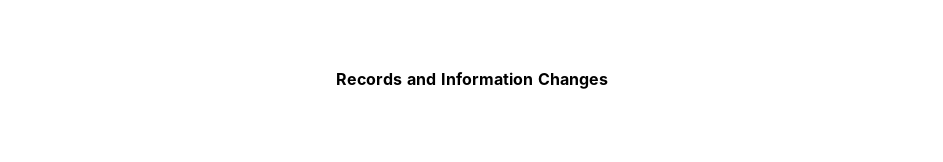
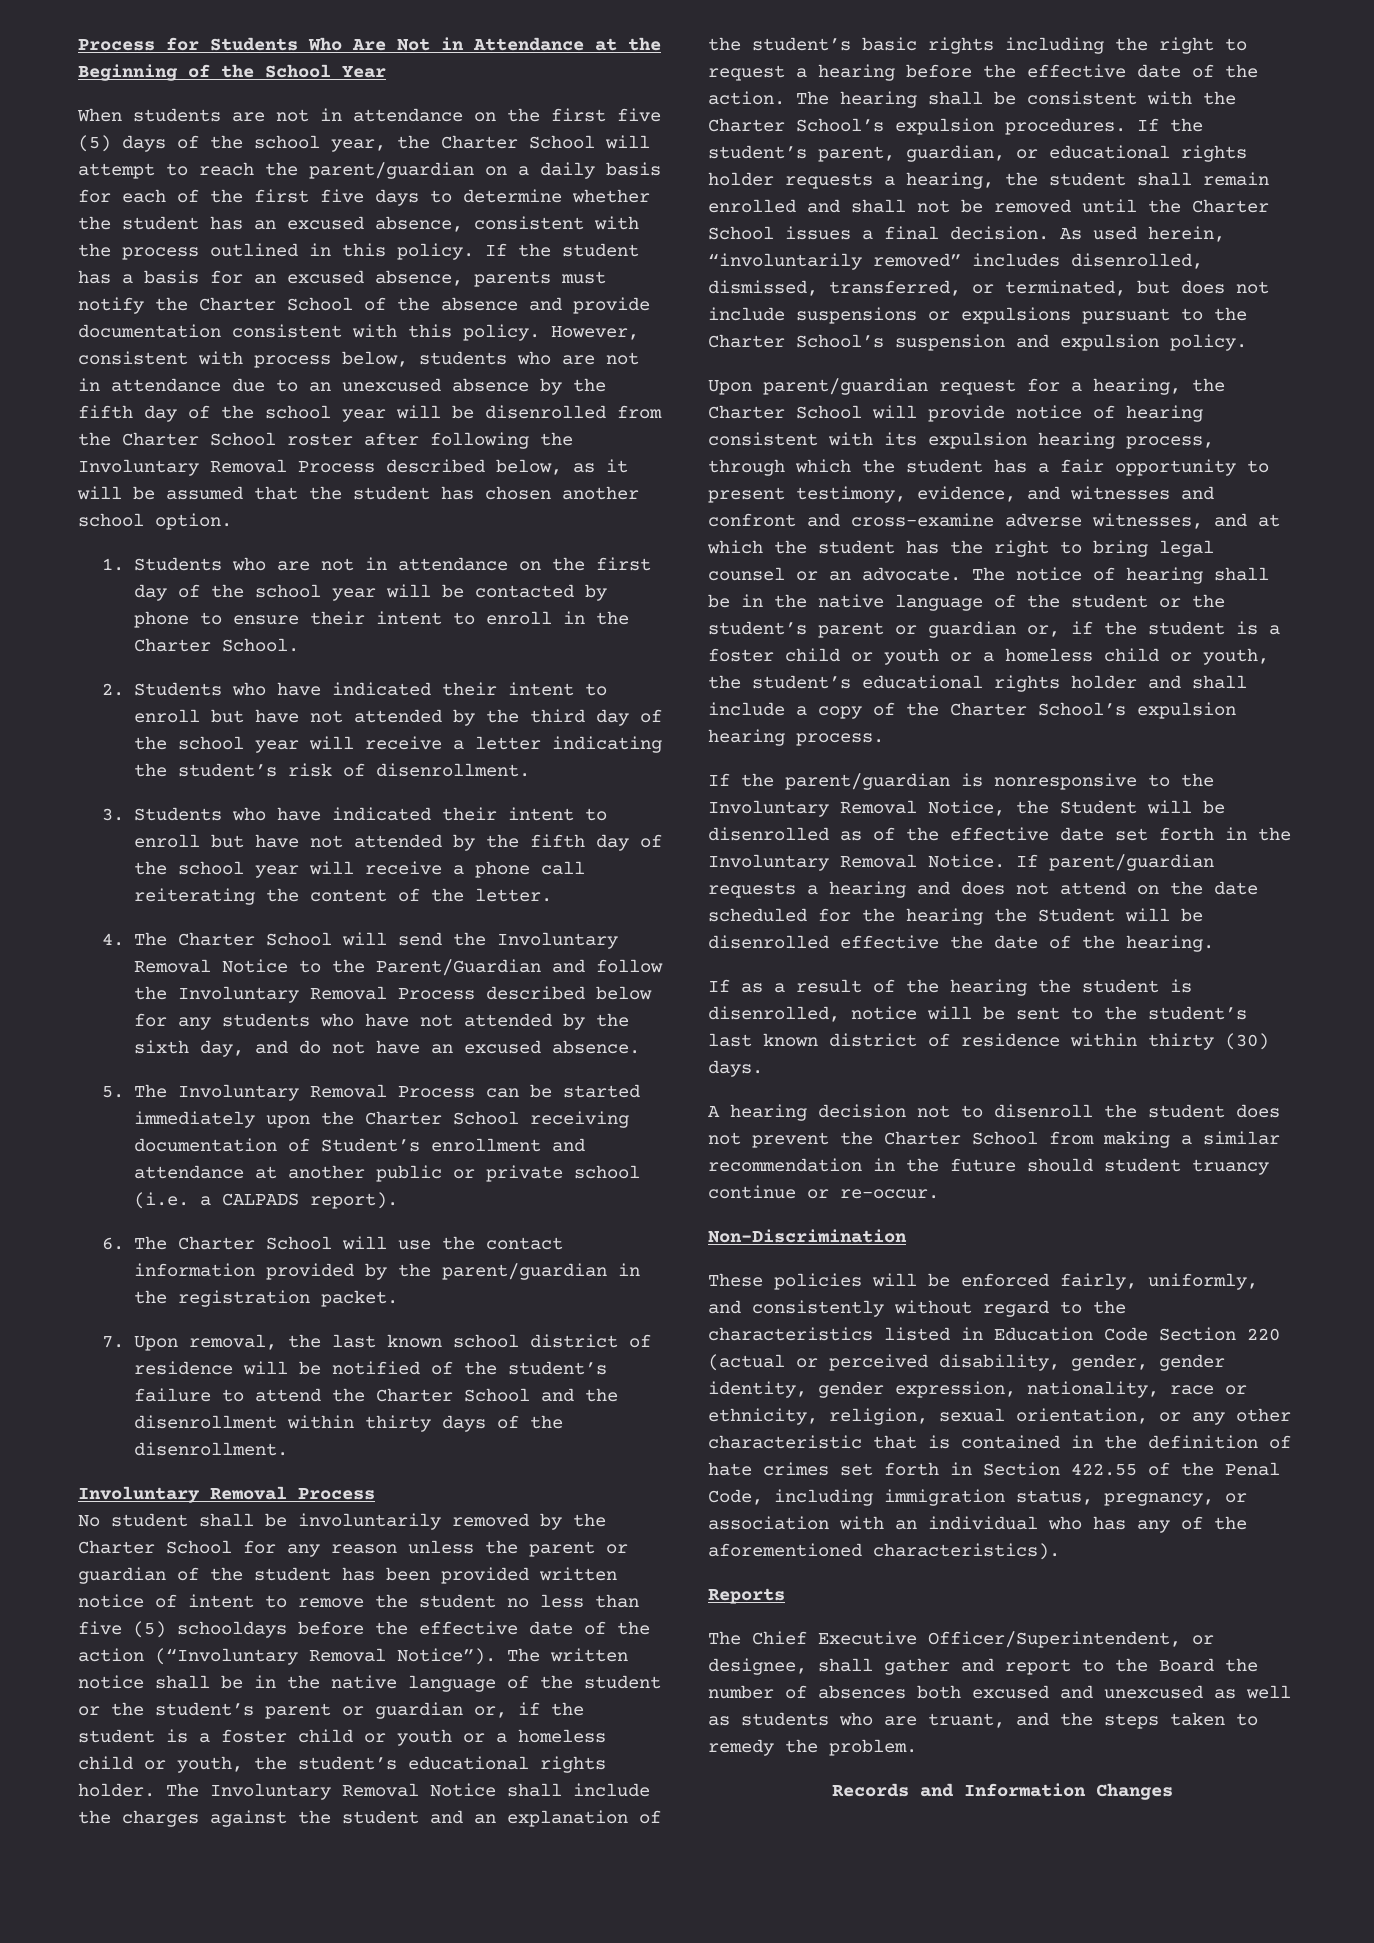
(335, 79) none -> [78,37,661,51] [78,64,386,81] [77,108,661,122] [78,135,650,152] [78,162,661,179] [78,189,650,206] [78,216,639,232] [78,243,639,260] [78,270,606,287] [78,297,650,314] [78,324,639,341] [78,351,639,368] [78,378,606,395] [78,405,662,422] [78,432,573,449] [78,459,628,476] [77,486,639,500] [78,513,232,530] [102,557,651,571] [133,584,607,601] [133,611,629,628] [133,638,299,652] [102,682,607,696] [133,709,662,726] [133,736,662,753] [133,763,530,777] [102,807,607,821] [133,834,662,851] [133,861,585,878] [133,888,552,905] [102,932,618,949] [133,959,663,976] [133,986,652,1003] [133,1013,629,1030] [133,1040,640,1057] [102,1084,640,1101] [133,1111,629,1128] [133,1138,585,1152] [133,1165,640,1182] [133,1192,398,1209] [102,1236,563,1250] [133,1263,640,1280] [133,1290,398,1307] [102,1334,651,1351] [133,1361,607,1375] [133,1388,618,1402] [133,1415,563,1432] [133,1442,288,1456] [78,1486,375,1503] [78,1513,606,1530] [78,1540,628,1557] [78,1567,617,1584] [78,1594,639,1608] [78,1621,650,1638] [78,1648,628,1665] [78,1675,661,1692] [78,1702,584,1719] [78,1729,606,1746] [78,1756,606,1773] [78,1783,650,1800] [78,1810,661,1827] [708,37,1247,54] [708,64,1258,81] [708,91,1236,108] [708,118,1203,135] [708,145,1247,162] [708,172,1269,189] [708,199,1269,213] [708,226,1225,242] [708,253,1203,270] [708,280,1269,296] [708,307,1247,324] [708,334,1247,351] [708,378,1225,395] [708,405,1203,422] [708,432,1214,449] [708,459,1269,476] [708,486,1214,503] [708,513,1280,529] [707,540,1214,557] [708,567,1269,584] [708,594,1225,611] [708,621,1280,638] [708,648,1269,665] [708,675,1247,692] [708,702,1236,719] [708,729,884,746] [708,773,1214,790] [708,800,1225,817] [708,827,1291,841] [708,854,1214,871] [708,881,1258,898] [708,908,1203,925] [708,935,1214,952] [708,979,1192,996] [708,1006,1247,1022] [708,1033,1269,1050] [708,1060,763,1077] [708,1104,1280,1121] [708,1131,1280,1148] [708,1158,1269,1175] [708,1185,939,1199] [708,1229,907,1243] [708,1273,1258,1290] [708,1300,1126,1317] [708,1327,1280,1341] [708,1354,1225,1371] [708,1381,1247,1398] [708,1408,1291,1425] [708,1435,1291,1449] [708,1462,1280,1476] [708,1489,1247,1506] [708,1516,1247,1533] [708,1543,1060,1560] [708,1588,785,1604] [708,1631,1214,1648] [708,1658,1258,1675] [708,1685,1291,1699] [708,1712,1258,1729] [708,1739,917,1756] Process for Students Who Are Not in Attendance at the Beginning of the School Year // When students are not in attendance on the first five (5) days of the school year, the Charter School will attempt to reach the parent/guardian on a daily basis for each of the first five days to determine whether the student has an excused absence, consistent with the process outlined in this policy. If the student has a basis for an excused absence, parents must notify the Charter School of the absence and provide documentation consistent with this policy. However, consistent with process below, students who are not in attendance due to an unexcused absence by the fifth day of the school year will be disenrolled from the Charter School roster after following the Involuntary Removal Process described below, as it will be assumed that the student has chosen another school option. // 1. Students who are not in attendance on the first day of the school year will be contacted by phone to ensure their intent to enroll in the Charter School. // 2. Students who have indicated their intent to enroll but have not attended by the third day of the school year will receive a letter indicating the student’s risk of disenrollment. // 3. Students who have indicated their intent to enroll but have not attended by the fifth day of the school year will receive a phone call reiterating the content of the letter. // 4. The Charter School will send the Involuntary Removal Notice to the Parent/Guardian and follow the Involuntary Removal Process described below for any students who have not attended by the sixth day, and do not have an excused absence. // 5. The Involuntary Removal Process can be started immediately upon the Charter School receiving documentation of Student’s enrollment and attendance at another public or private school (i.e. a CALPADS report). // 6. The Charter School will use the contact information provided by the parent/guardian in the registration packet. // 7. Upon removal, the last known school district of residence will be notified of the student’s failure to attend the Charter School and the disenrollment within thirty days of the disenrollment. // Involuntary Removal Process // No student shall be involuntarily removed by the Charter School for any reason unless the parent or guardian of the student has been provided written notice of intent to remove the student no less than five (5) schooldays before the effective date of the action (“Involuntary Removal Notice”). The written notice shall be in the native language of the student or the student’s parent or guardian or, if the student is a foster child or youth or a homeless child or youth, the student’s educational rights holder. The Involuntary Removal Notice shall include the charges against the student and an explanation of the student’s basic rights including the right to request a hearing before the effective date of the action. The hearing shall be consistent with the Charter School’s expulsion procedures. If the student’s parent, guardian, or educational rights holder requests a hearing, the student shall remain enrolled and shall not be removed until the Charter School issues a final decision. As used herein, “involuntarily removed” includes disenrolled, dismissed, transferred, or terminated, but does not include suspensions or expulsions pursuant to the Charter School’s suspension and expulsion policy. // Upon parent/guardian request for a hearing, the Charter School will provide notice of hearing consistent with its expulsion hearing process, through which the student has a fair opportunity to present testimony, evidence, and witnesses and confront and cross-examine adverse witnesses, and at which the student has the right to bring legal counsel or an advocate. The notice of hearing shall be in the native language of the student or the student’s parent or guardian or, if the student is a foster child or youth or a homeless child or youth, the student’s educational rights holder and shall include a copy of the Charter School’s expulsion hearing process. // If the parent/guardian is nonresponsive to the Involuntary Removal Notice, the Student will be disenrolled as of the effective date set forth in the Involuntary Removal Notice. If parent/guardian requests a hearing and does not attend on the date scheduled for the hearing the Student will be disenrolled effective the date of the hearing. // If as a result of the hearing the student is disenrolled, notice will be sent to the student’s last known district of residence within thirty (30) days. // A hearing decision not to disenroll the student does not prevent the Charter School from making a similar recommendation in the future should student truancy continue or re-occur. // Non-Discrimination // These policies will be enforced fairly, uniformly, and consistently without regard to the characteristics listed in Education Code Section 220 (actual or perceived disability, gender, gender identity, gender expression, nationality, race or ethnicity, religion, sexual orientation, or any other characteristic that is contained in the definition of hate crimes set forth in Section 422.55 of the Penal Code, including immigration status, pregnancy, or association with an individual who has any of the aforementioned characteristics). // Reports // The Chief Executive Officer/Superintendent, or designee, shall gather and report to the Board the number of absences both excused and unexcused as well as students who are truant, and the steps taken to remedy the problem. //

